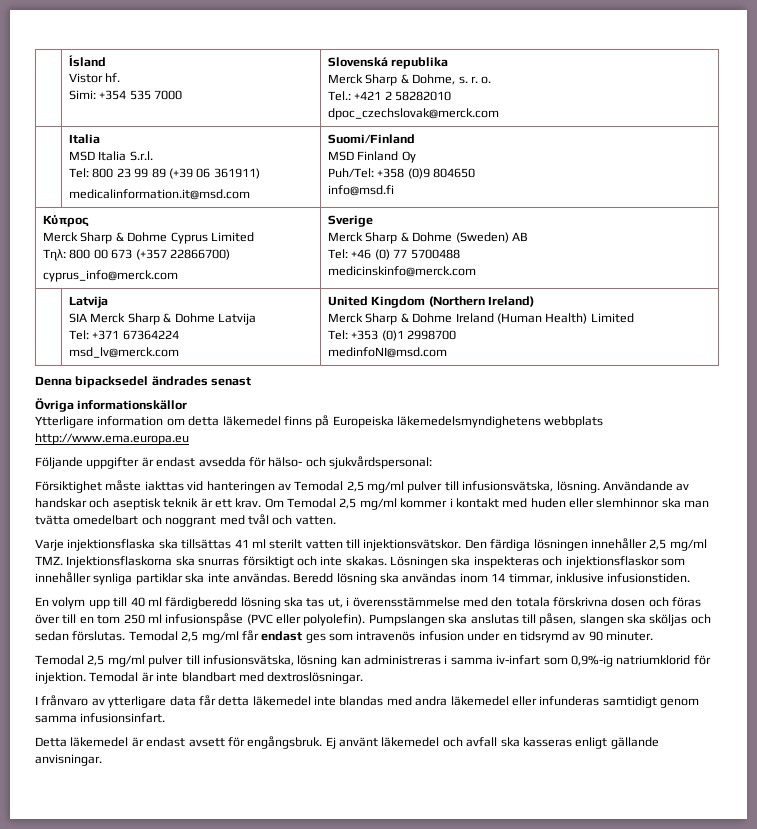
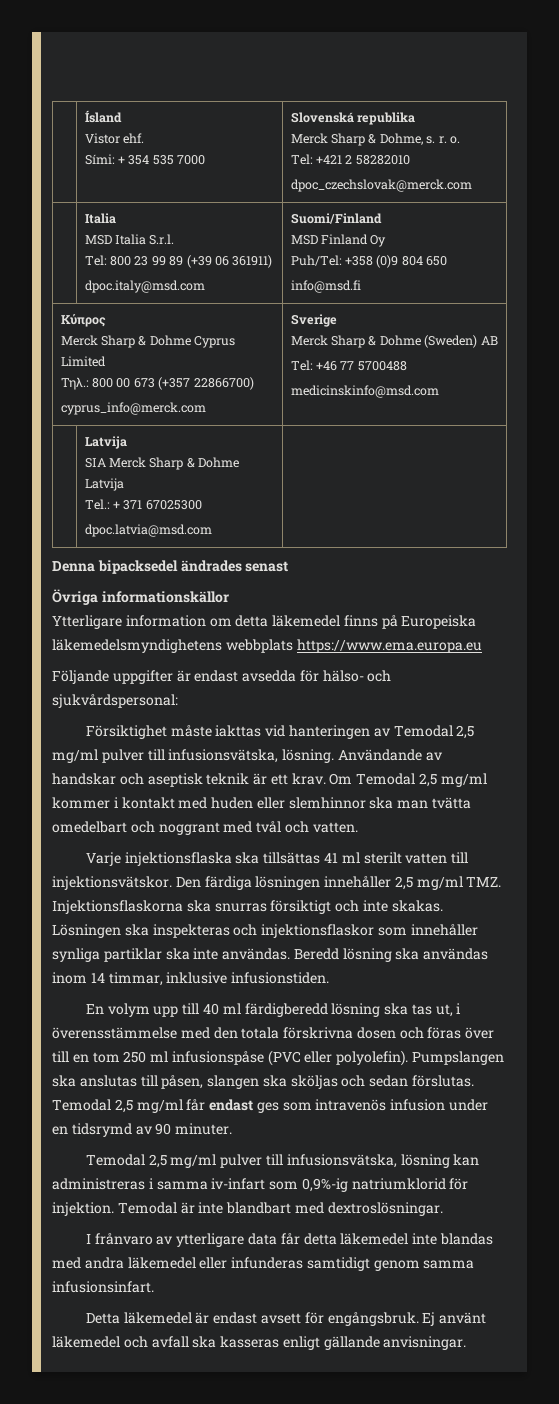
[105,73,121,82] [69,90,127,100] hf. // Simi: +354 -> [123,133,145,144] [84,154,150,165] ehf. // Sími: + 354
[328,91,352,101] Tel.: -> [290,154,313,165] Tel:
[69,189,251,200] medicalinformation.it@msd.com -> [84,280,205,293] dpoc.italy@msd.com
[433,168,476,178] 804650 -> [401,256,448,266] 804 650
[43,249,67,261] Τηλ: -> [60,377,89,390] Τηλ.:
[374,249,390,260] (0) -> (338, 366) none
[328,266,477,277] medicinskinfo@merck.com -> [290,385,439,398] medicinskinfo@msd.com
[69,330,179,340] [69,347,180,358] [328,296,535,308] [328,313,634,325] [328,330,457,341] [328,347,448,358] Tel: +371 67364224 // msd_lv@merck.com | United Kingdom (Northern Ireland) // Merck Sharp & Dohme Ireland (Human Health) Limited // Tel: +353 (0)1 2998700 // medinfoNI@msd.com -> [84,499,202,510] [84,524,212,537] Tel.: + 371 67025300 // dpoc.latvia@msd.com |
[35,433,189,445] http://www.ema.europa.eu -> [296,639,482,653] https://www.ema.europa.eu

